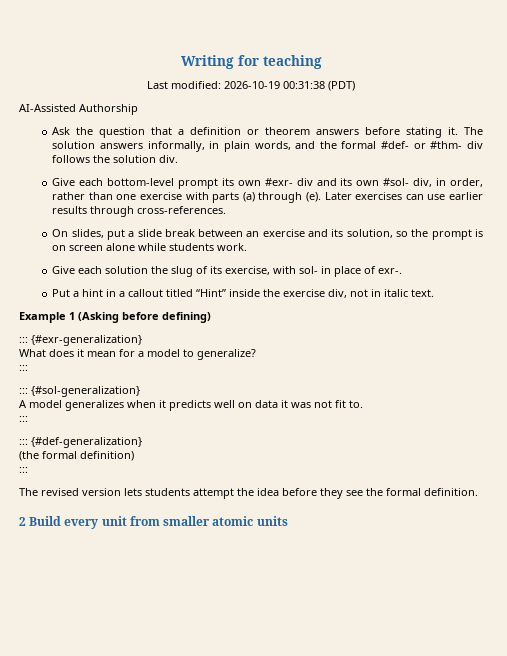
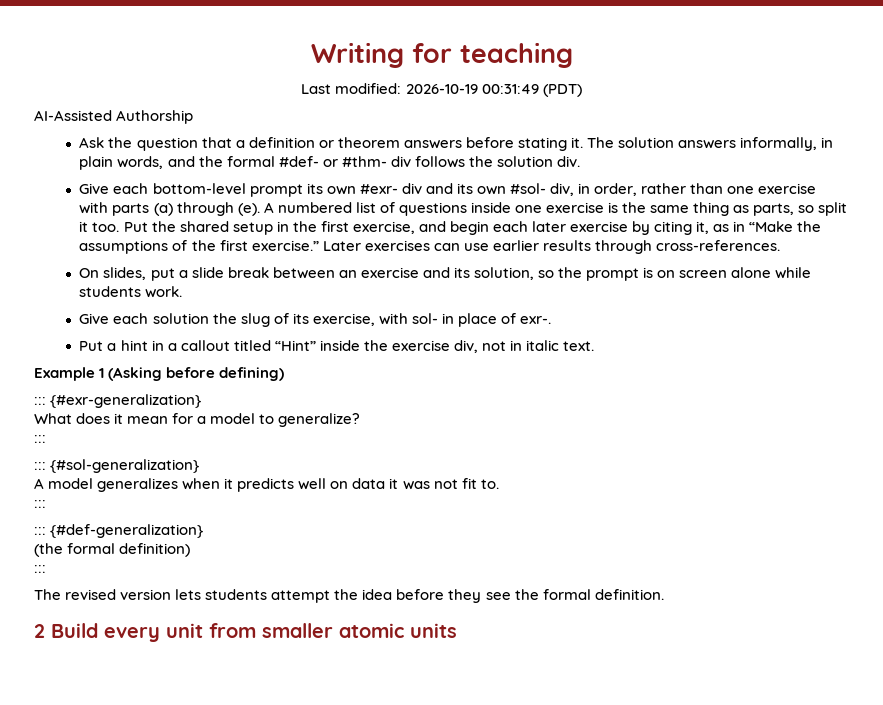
[283,81,325,89] 00:31:38 -> [481,84,539,94] 00:31:49
(322, 197) none -> [263,202,848,216] [79,221,822,235] [79,240,319,254] A numbered list of questions inside one exercise is the same thing as parts, so split it too. Put the shared setup in the first exercise, and begin each later exercise by citing it, as in “Make the assumptions of the first exercise.”

